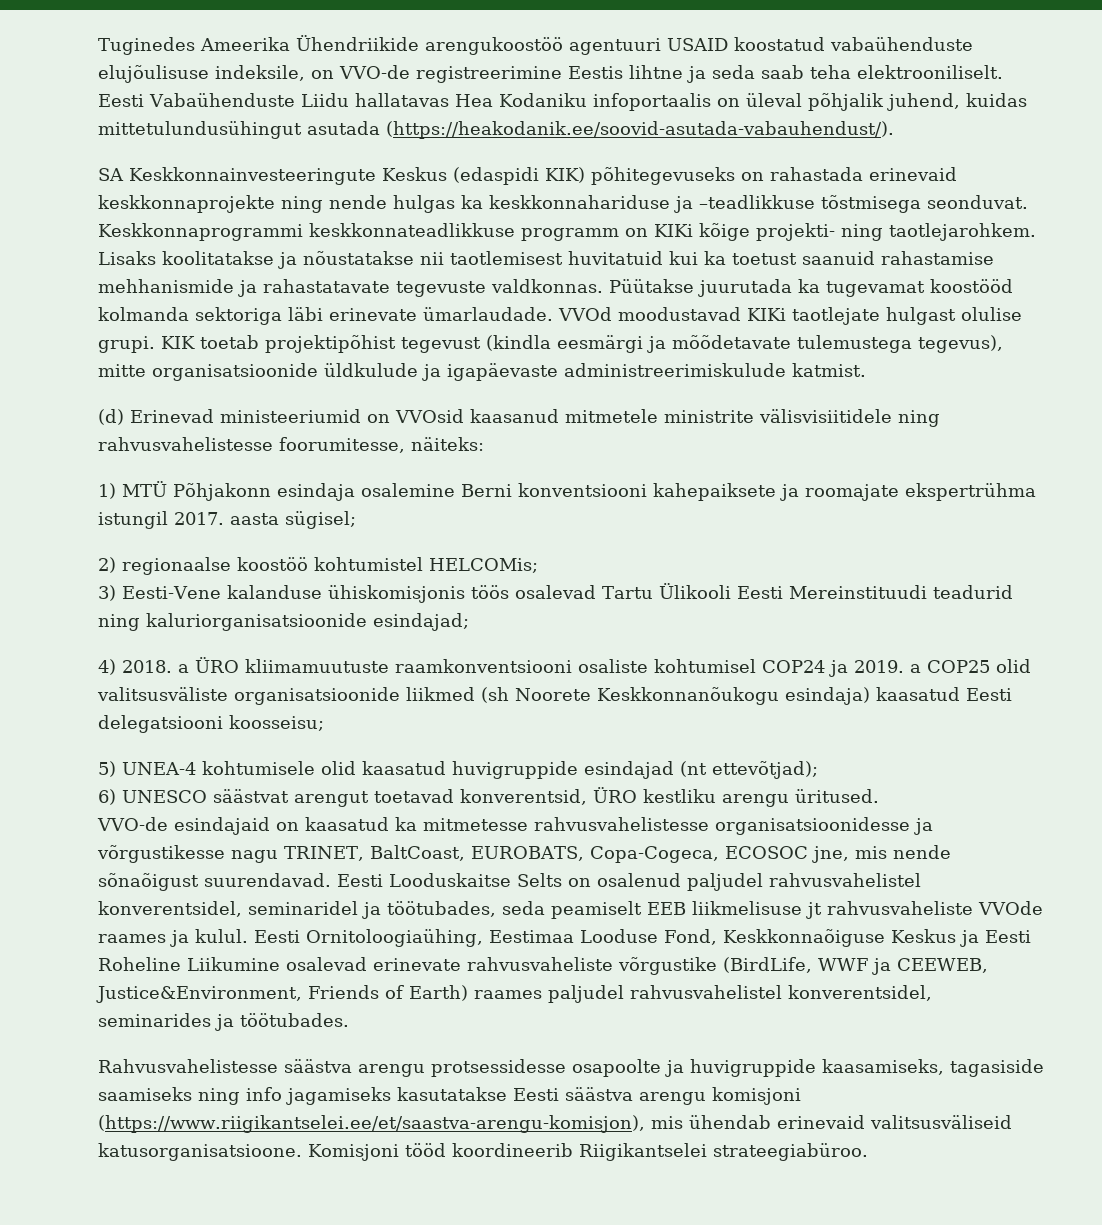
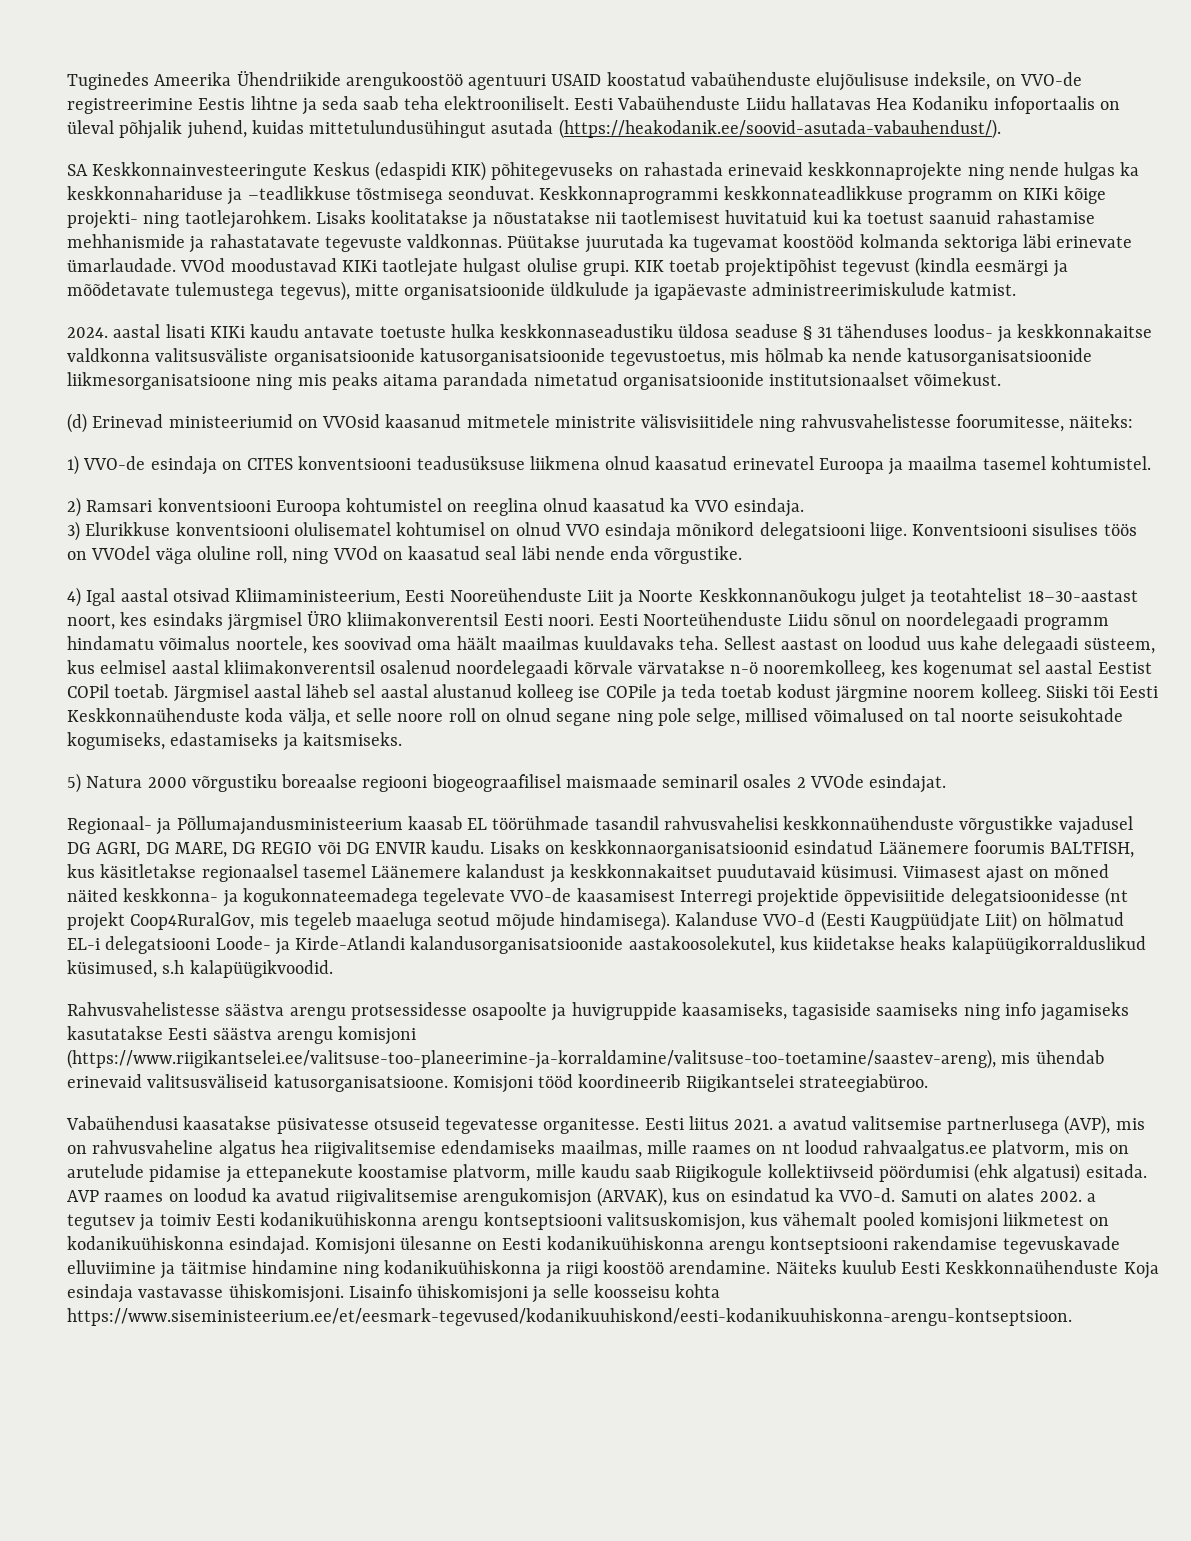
(866, 370) none -> [67,324,1153,343] [67,348,1093,366] [67,372,1002,390] // 2024. aastal lisati KIKi kaudu antavate toetuste hulka keskkonnaseadustiku üldosa seaduse § 31 tähenduses loodus- ja keskkonnakaitse valdkonna valitsusväliste organisatsioonide katusorganisatsioonide tegevustoetus, mis hõlmab ka nende katusorganisatsioonide liikmesorganisatsioone ning mis peaks aitama parandada nimetatud organisatsioonide institutsionaalset võimekust.
[122,481,1036,501] [98,511,356,529] [98,557,538,575] [98,583,1013,603] [98,613,469,631] [98,657,1031,677] [97,687,1012,705] [98,715,324,733] [98,761,818,779] [98,787,879,807] [97,817,933,835] [97,845,951,863] [98,873,921,891] [98,901,1043,919] [98,929,1031,947] [98,957,988,975] [96,985,932,1003] [98,1013,349,1031] MTÜ Põhjakonn esindaja osalemine Berni konventsiooni kahepaiksete ja roomajate ekspertrühma istungil 2017. aasta sügisel; // 2) regionaalse koostöö kohtumistel HELCOMis; // 3) Eesti-Vene kalanduse ühiskomisjonis töös osalevad Tartu Ülikooli Eesti Mereinstituudi teadurid ning kaluriorganisatsioonide esindajad; // 4) 2018. a ÜRO kliimamuutuste raamkonventsiooni osaliste kohtumisel COP24 ja 2019. a COP25 olid valitsusväliste organisatsioonide liikmed (sh Noorete Keskkonnanõukogu esindaja) kaasatud Eesti delegatsiooni koosseisu; // 5) UNEA-4 kohtumisele olid kaasatud huvigruppide esindajad (nt ettevõtjad); // 6) UNESCO säästvat arengut toetavad konverentsid, ÜRO kestliku arengu üritused. // VVO-de esindajaid on kaasatud ka mitmetesse rahvusvahelistesse organisatsioonidesse ja võrgustikesse nagu TRINET, BaltCoast, EUROBATS, Copa-Cogeca, ECOSOC jne, mis nende sõnaõigust suurendavad. Eesti Looduskaitse Selts on osalenud paljudel rahvusvahelistel konverentsidel, seminaridel ja töötubades, seda peamiselt EEB liikmelisuse jt rahvusvaheliste VVOde raames ja kulul. Eesti Ornitoloogiaühing, Eestimaa Looduse Fond, Keskkonnaõiguse Keskus ja Eesti Roheline Liikumine osalevad erinevate rahvusvaheliste võrgustike (BirdLife, WWF ja CEEWEB, Justice&Environment, Friends of Earth) raames paljudel rahvusvahelistel konverentsidel, seminarides ja töötubades. -> [83,456,1151,475] [67,497,804,517] [67,521,1137,541] [67,546,743,564] [67,587,1138,607] [67,610,1109,631] [67,636,1155,654] [67,660,1152,678] [67,684,1159,703] [67,708,1123,727] [67,732,402,751] [67,773,947,793] [67,816,1133,835] [67,840,1135,858] [67,864,1110,883] [67,887,1128,907] [67,911,1124,931] [67,936,1146,955] [67,960,333,978] VVO-de esindaja on CITES konventsiooni teadusüksuse liikmena olnud kaasatud erinevatel Euroopa ja maailma tasemel kohtumistel. // 2) Ramsari konventsiooni Euroopa kohtumistel on reeglina olnud kaasatud ka VVO esindaja. // 3) Elurikkuse konventsiooni olulisematel kohtumisel on olnud VVO esindaja mõnikord delegatsiooni liige. Konventsiooni sisulises töös on VVOdel väga oluline roll, ning VVOd on kaasatud seal läbi nende enda võrgustike. // 4) Igal aastal otsivad Kliimaministeerium, Eesti Nooreühenduste Liit ja Noorte Keskkonnanõukogu julget ja teotahtelist 18–30-aastast noort, kes esindaks järgmisel ÜRO kliimakonverentsil Eesti noori. Eesti Noorteühenduste Liidu sõnul on noordelegaadi programm hindamatu võimalus noortele, kes soovivad oma häält maailmas kuuldavaks teha. Sellest aastast on loodud uus kahe delegaadi süsteem, kus eelmisel aastal kliimakonverentsil osalenud noordelegaadi kõrvale värvatakse n-ö nooremkolleeg, kes kogenumat sel aastal Eestist COPil toetab. Järgmisel aastal läheb sel aastal alustanud kolleeg ise COPile ja teda toetab kodust järgmine noorem kolleeg. Siiski tõi Eesti Keskkonnaühenduste koda välja, et selle noore roll on olnud segane ning pole selge, millised võimalused on tal noorte seisukohtade kogumiseks, edastamiseks ja kaitsmiseks. // 5) Natura 2000 võrgustiku boreaalse regiooni biogeograafilisel maismaade seminaril osales 2 VVOde esindajat. // Regionaal- ja Põllumajandusministeerium kaasab EL töörühmade tasandil rahvusvahelisi keskkonnaühenduste võrgustikke vajadusel DG AGRI, DG MARE, DG REGIO või DG ENVIR kaudu. Lisaks on keskkonnaorganisatsioonid esindatud Läänemere foorumis BALTFISH, kus käsitletakse regionaalsel tasemel Läänemere kalandust ja keskkonnakaitset puudutavaid küsimusi. Viimasest ajast on mõned näited keskkonna- ja kogukonnateemadega tegelevate VVO-de kaasamisest Interregi projektide õppevisiitide delegatsioonidesse (nt projekt Coop4RuralGov, mis tegeleb maaeluga seotud mõjude hindamisega). Kalanduse VVO-d (Eesti Kaugpüüdjate Liit) on hõlmatud EL-i delegatsiooni Loode- ja Kirde-Atlandi kalandusorganisatsioonide aastakoosolekutel, kus kiidetakse heaks kalapüügikorralduslikud küsimused, s.h kalapüügikvoodid.
[98,1115,645,1133] (https://www.riigikantselei.ee/et/saastva-arengu-komisjon), -> [67,1049,996,1069] (https://www.riigikantselei.ee/valitsuse-too-planeerimine-ja-korraldamine/valitsuse-too-toetamine/saastev-areng),
(868, 1152) none -> [66,1115,1145,1135] [67,1140,1129,1158] [67,1163,1147,1183] [67,1187,1096,1207] [67,1212,1110,1231] [67,1236,1120,1255] [67,1260,1159,1279] [67,1284,721,1303] [67,1308,1072,1326] // Vabaühendusi kaasatakse püsivatesse otsuseid tegevatesse organitesse. Eesti liitus 2021. a avatud valitsemise partnerlusega (AVP), mis on rahvusvaheline algatus hea riigivalitsemise edendamiseks maailmas, mille raames on nt loodud rahvaalgatus.ee platvorm, mis on arutelude pidamise ja ettepanekute koostamise platvorm, mille kaudu saab Riigikogule kollektiivseid pöördumisi (ehk algatusi) esitada. AVP raames on loodud ka avatud riigivalitsemise arengukomisjon (ARVAK), kus on esindatud ka VVO-d. Samuti on alates 2002. a tegutsev ja toimiv Eesti kodanikuühiskonna arengu kontseptsiooni valitsuskomisjon, kus vähemalt pooled komisjoni liikmetest on kodanikuühiskonna esindajad. Komisjoni ülesanne on Eesti kodanikuühiskonna arengu kontseptsiooni rakendamise tegevuskavade elluviimine ja täitmise hindamine ning kodanikuühiskonna ja riigi koostöö arendamine. Näiteks kuulub Eesti Keskkonnaühenduste Koja esindaja vastavasse ühiskomisjoni. Lisainfo ühiskomisjoni ja selle koosseisu kohta https://www.siseministeerium.ee/et/eesmark-tegevused/kodanikuuhiskond/eesti-kodanikuuhiskonna-arengu-kontseptsioon.

